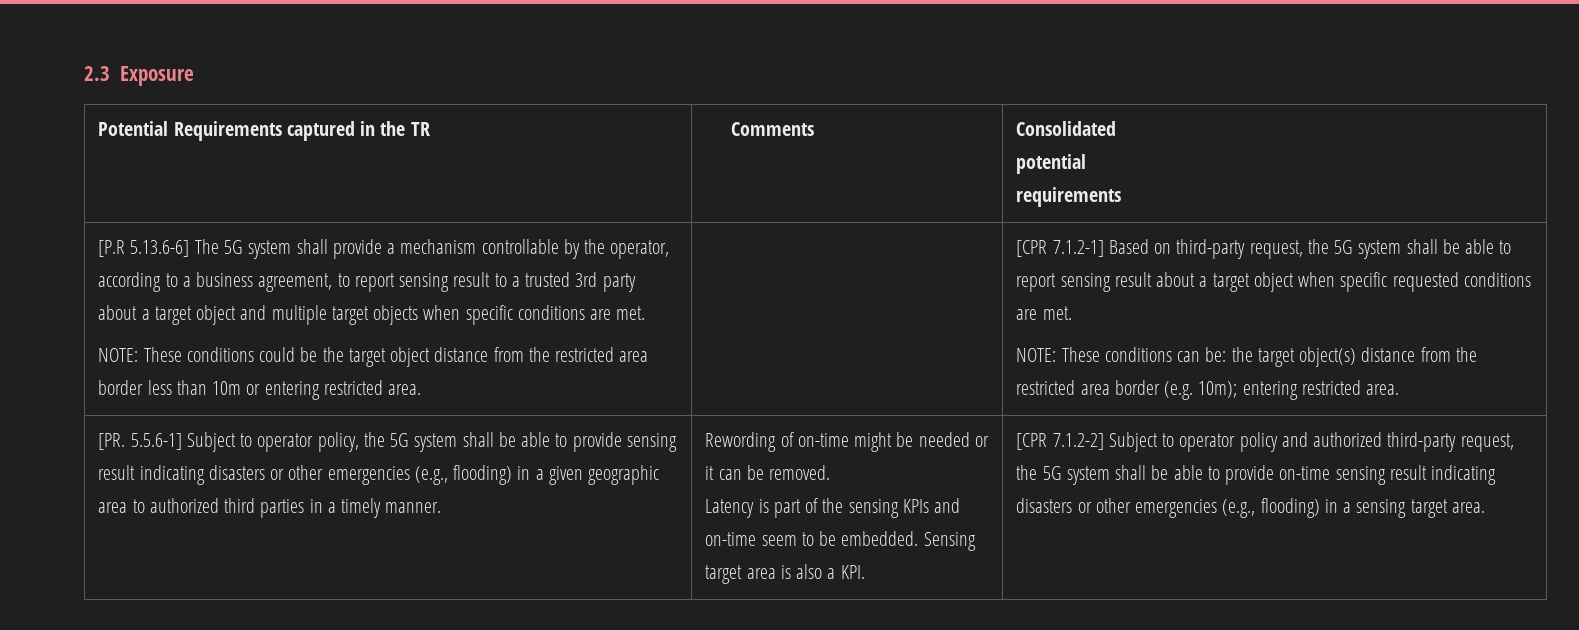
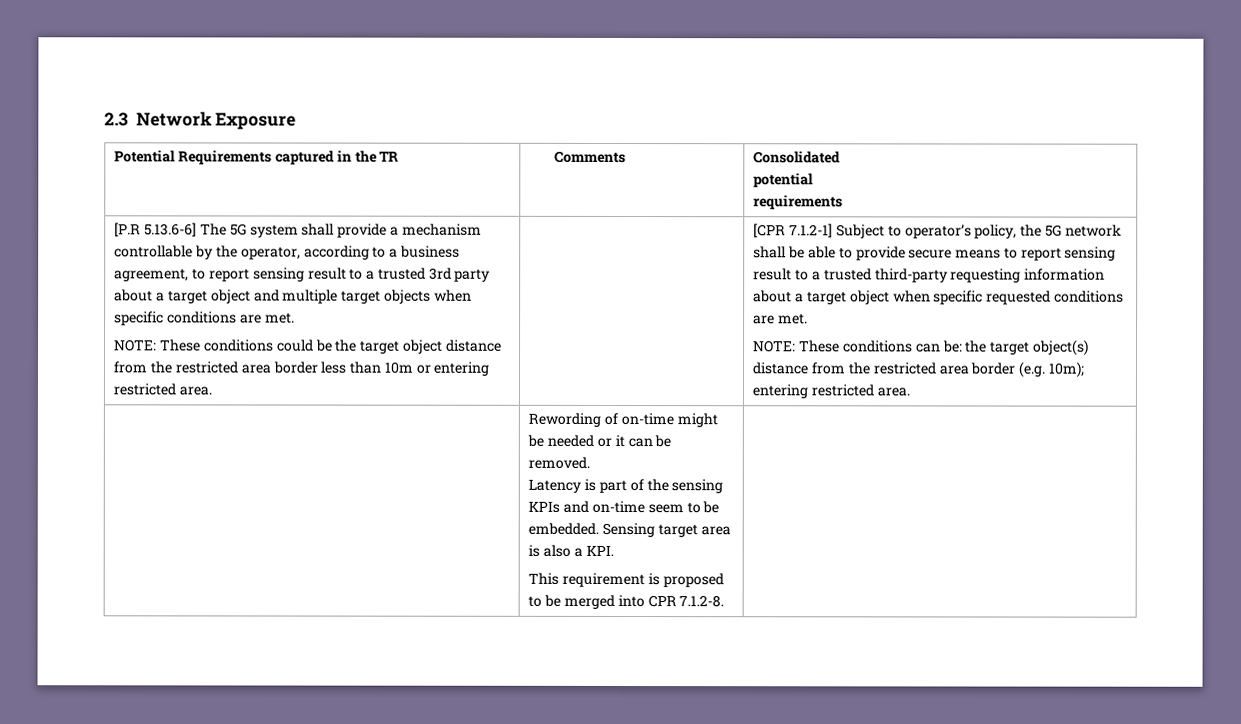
(110, 73) none -> [135,111,212,127] Network
[1108,239,1512,259] [1016,272,1152,292] Based on third-party request, the 5G system shall be able to report sensing result -> [835,224,1122,239] [753,246,1117,261] [753,268,1106,283] Subject to operator’s policy, the 5G network shall be able to provide secure means to report sensing result to a trusted third-party requesting information
[98,432,677,452] [98,465,660,485] [98,498,442,518] [PR. 5.5.6-1] Subject to operator policy, the 5G system shall be able to provide sensing result indicating disasters or other emergencies (e.g., flooding) in a given geographic area to authorized third parties in a timely manner. -> (910, 392) none
[1016,432,1514,452] [1016,465,1497,485] [1016,498,1485,518] | [CPR 7.1.2-2] Subject to operator policy and authorized third-party request, the 5G system shall be able to provide on-time sensing result indicating disasters or other emergencies (e.g., flooding) in a sensing target area. -> [528,572,724,588] [528,594,725,609] // This requirement is proposed to be merged into CPR 7.1.2-8. |

